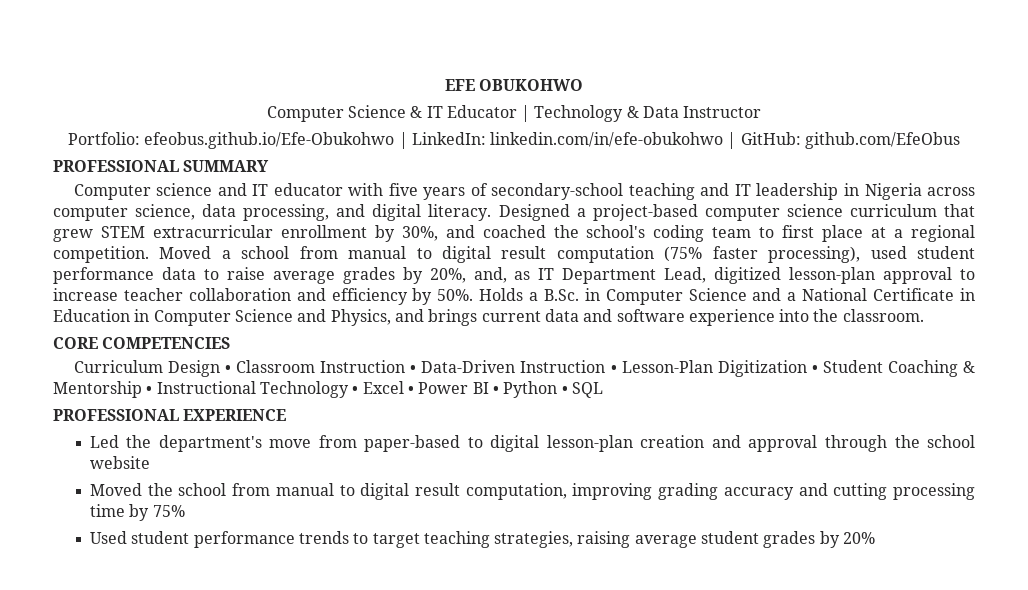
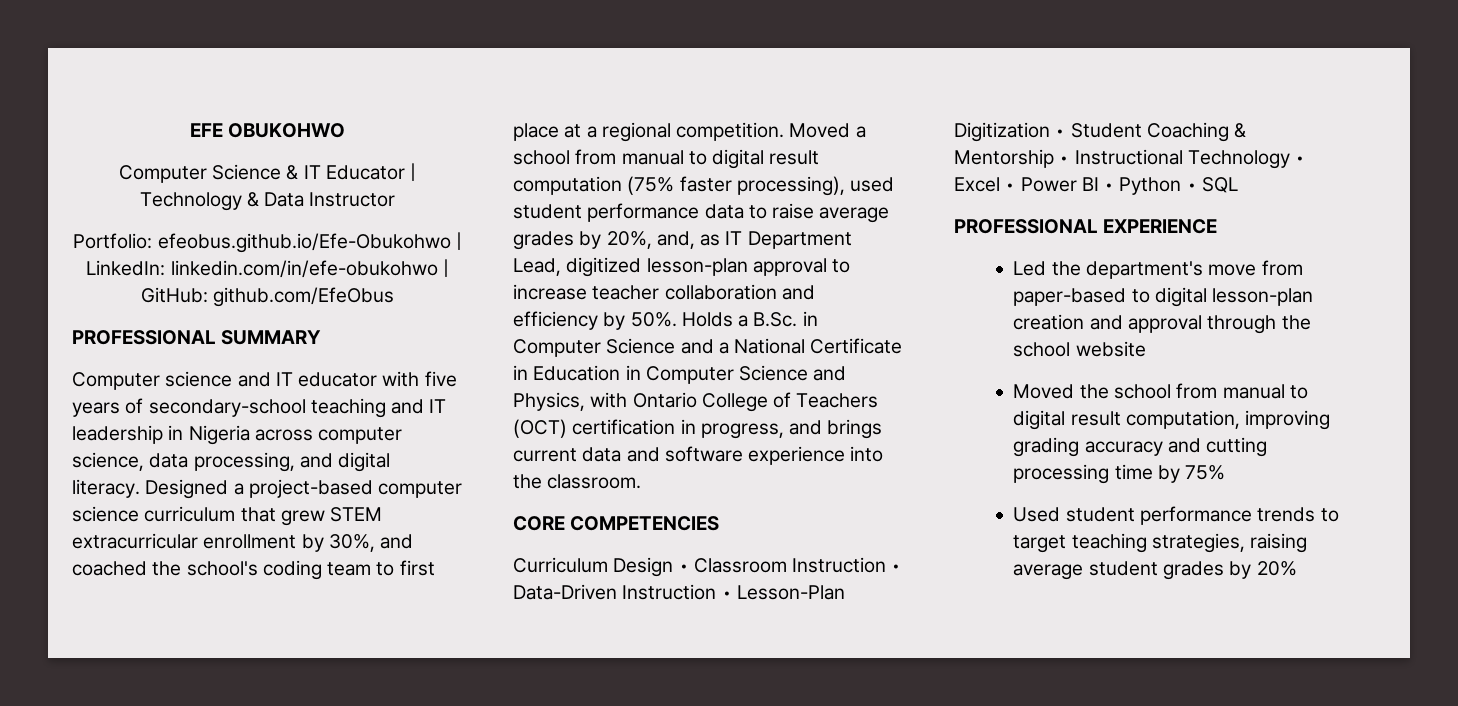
(391, 317) none -> [590,392,879,412] [513,419,784,439] with Ontario College of Teachers (OCT) certification in progress,

